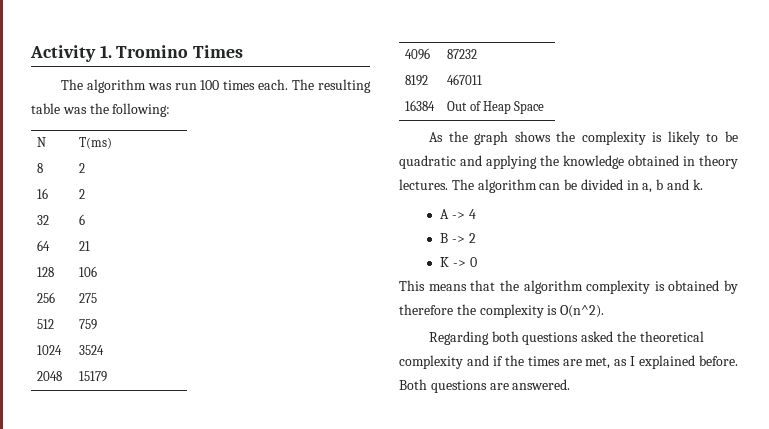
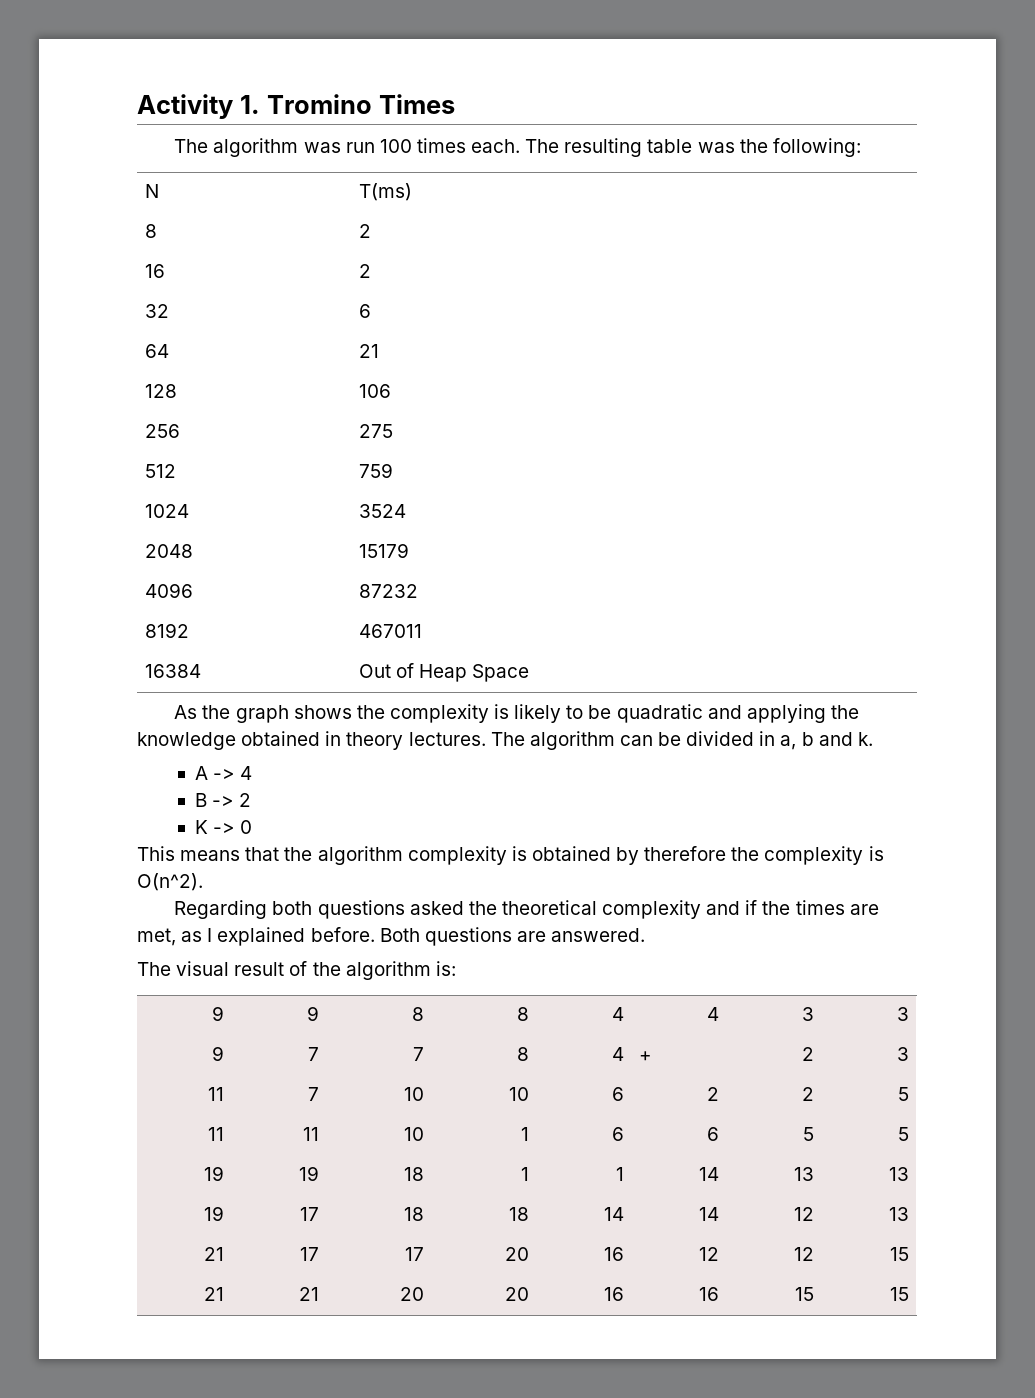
(571, 384) none -> [137,961,456,980] [212,1006,225,1021] [307,1006,320,1021] [412,1007,425,1021] [517,1007,530,1021] [612,1007,625,1021] [707,1007,720,1021] [802,1007,815,1021] [897,1007,910,1021] [212,1046,225,1061] [308,1047,320,1061] [413,1047,425,1061] [517,1047,530,1061] [612,1047,625,1061] [638,1051,652,1061] [802,1047,815,1061] [897,1047,910,1061] [208,1087,225,1101] [308,1087,320,1101] [404,1087,425,1101] [509,1087,530,1101] [612,1087,625,1101] [707,1087,720,1101] [802,1087,815,1101] [898,1087,910,1101] [208,1127,225,1141] [303,1127,320,1141] [404,1127,425,1141] [521,1127,530,1141] [612,1127,625,1141] [707,1127,720,1141] [803,1127,815,1141] [898,1127,910,1141] [204,1166,225,1181] [299,1166,320,1181] [404,1167,425,1181] [521,1167,530,1181] [616,1167,625,1181] [699,1167,720,1181] [794,1167,815,1181] [889,1167,910,1181] [204,1206,225,1221] [300,1207,320,1221] [404,1207,425,1221] [509,1207,530,1221] [604,1207,625,1221] [699,1207,720,1221] [794,1207,815,1221] [889,1207,910,1221] [204,1247,225,1261] [300,1247,320,1261] [405,1247,425,1261] [505,1247,530,1261] [604,1247,625,1261] [699,1247,720,1261] [794,1247,815,1261] [890,1247,910,1261] [204,1287,225,1301] [299,1287,320,1301] [400,1287,425,1301] [505,1287,530,1301] [604,1287,625,1301] [699,1287,720,1301] [795,1287,815,1301] [890,1287,910,1301] // The visual result of the algorithm is: // 9 | 9 | 8 | 8 | 4 | 4 | 3 | 3 // 9 | 7 | 7 | 8 | 4 | + | 2 | 3 // 11 | 7 | 10 | 10 | 6 | 2 | 2 | 5 // 11 | 11 | 10 | 1 | 6 | 6 | 5 | 5 // 19 | 19 | 18 | 1 | 1 | 14 | 13 | 13 // 19 | 17 | 18 | 18 | 14 | 14 | 12 | 13 // 21 | 17 | 17 | 20 | 16 | 12 | 12 | 15 // 21 | 21 | 20 | 20 | 16 | 16 | 15 | 15

